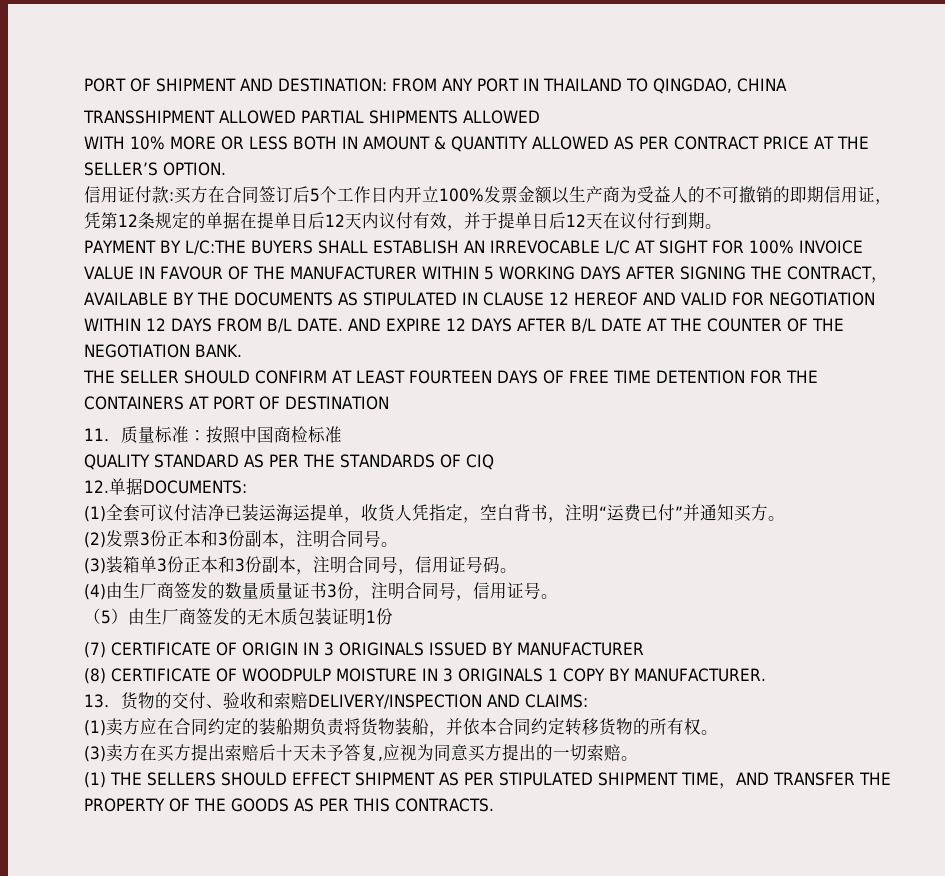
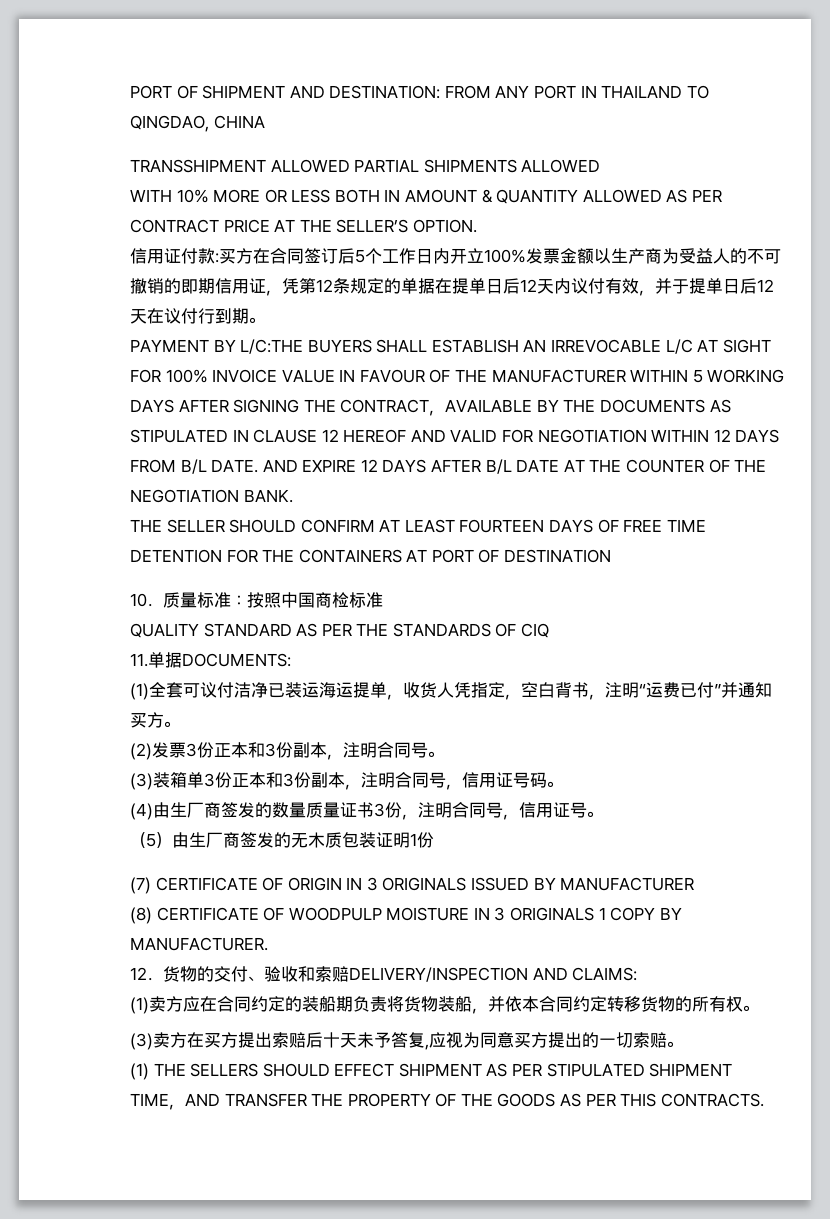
[84,428,105,441] 11 -> [129,593,147,607] 10
[84,480,110,493] 12. -> [129,653,148,667] 11.
[84,694,105,708] 13 -> [129,967,147,980] 12

